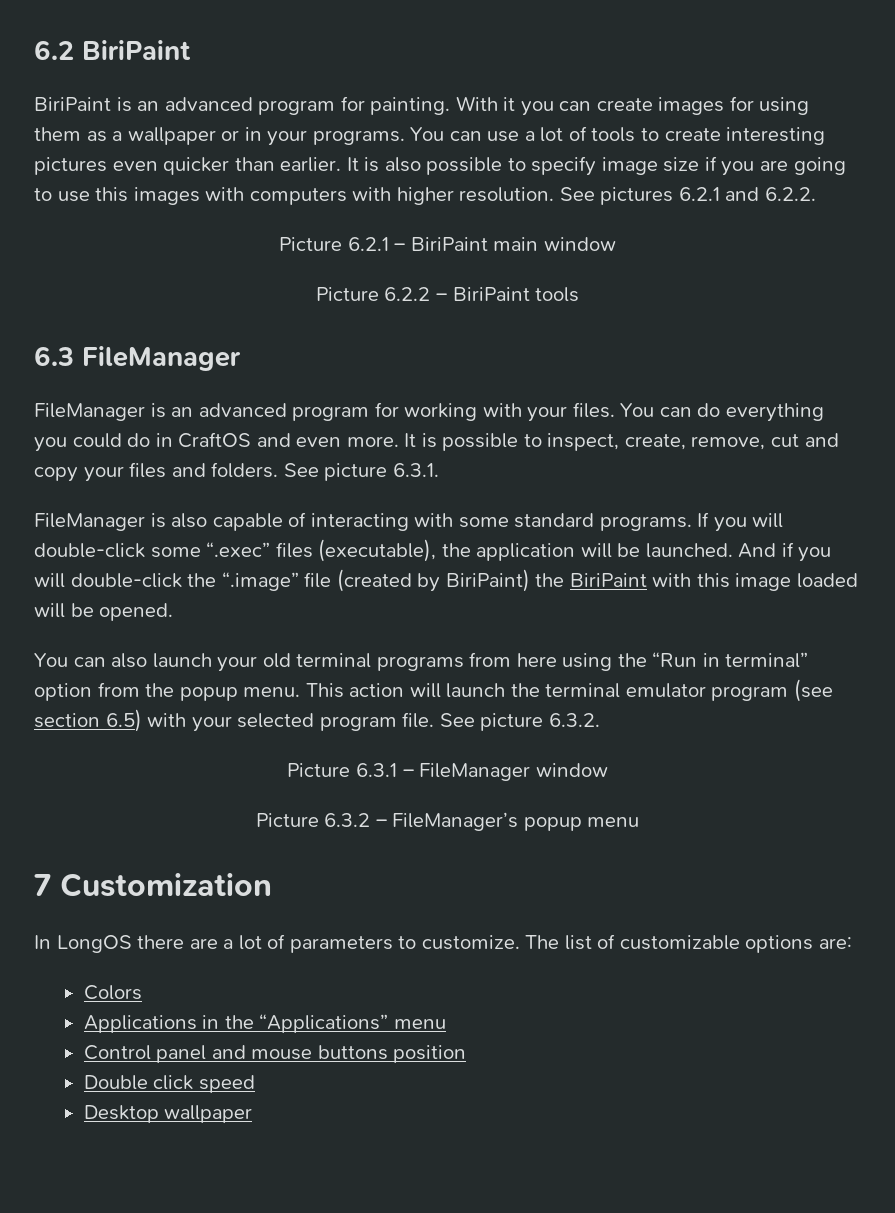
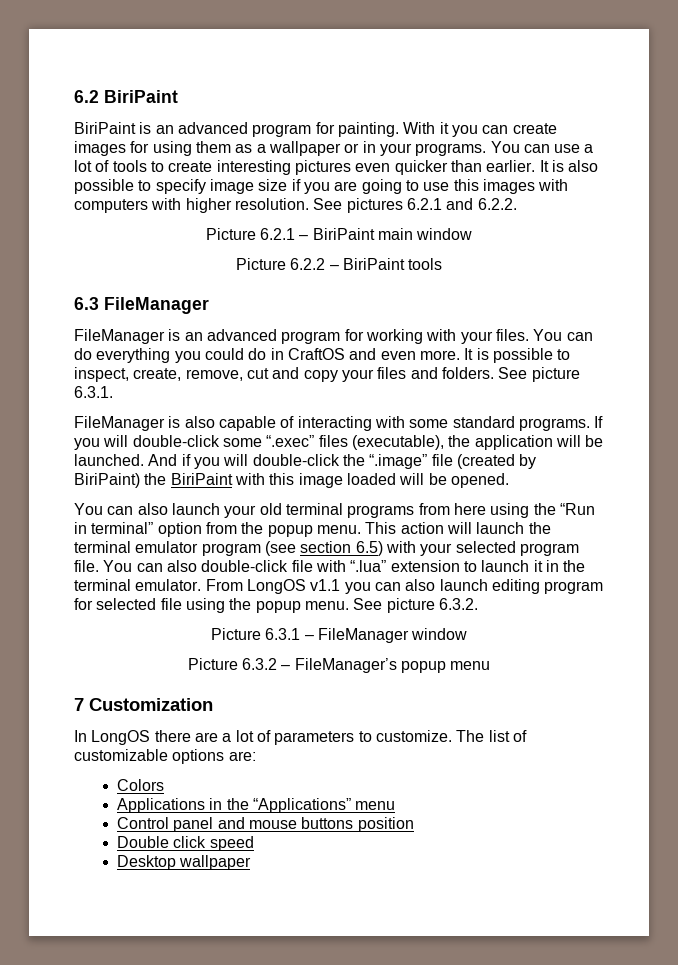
(435, 720) none -> [103,560,586,572] [74,579,604,594] [74,598,349,613] You can also double-click file with “.lua” extension to launch it in the terminal emulator. From LongOS v1.1 you can also launch editing program for selected file using the popup menu.

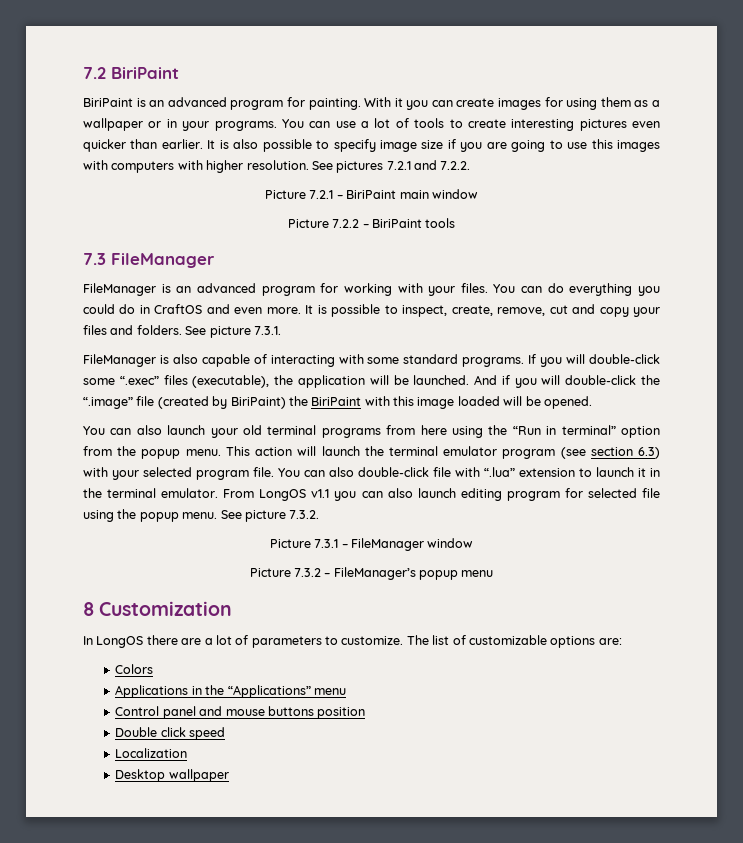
[74,90,99,103] 6.2 -> [83,67,106,79] 7.2
[406,198,517,210] [205,228,296,240] 6.2.1 and 6.2.2. // Picture 6.2.1 -> [386,160,471,170] [265,190,334,199] 7.2.1 and 7.2.2. // Picture 7.2.1
[290,258,326,270] 6.2.2 -> [332,219,360,228] 7.2.2
[74,297,99,310] 6.3 -> [83,253,106,265] 7.3
[74,386,113,398] 6.3.1. -> [253,326,281,335] 7.3.1.
[355,541,383,556] 6.5) -> [638,447,660,459] 6.3)
[438,598,478,610] [210,628,301,640] 6.3.2. // Picture 6.3.1 -> [289,510,320,519] [269,539,339,548] 7.3.2. // Picture 7.3.1
[242,658,278,670] 6.3.2 -> [293,568,321,577] 7.3.2
[74,698,84,711] 7 -> [83,602,94,616] 8
(254, 843) none -> [115,748,188,758] // Localization

